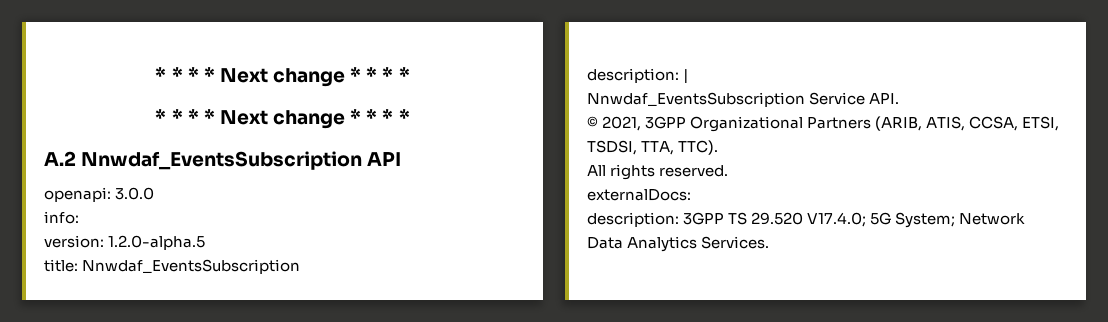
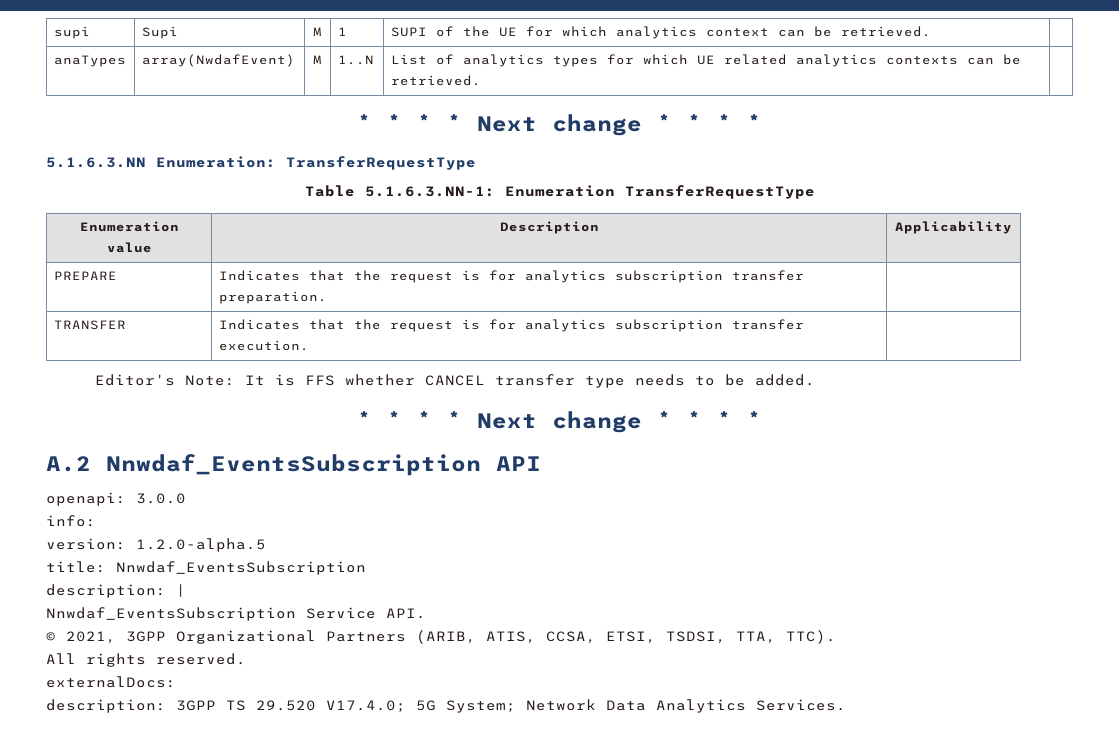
(155, 74) none -> [53,26,90,39] [141,26,178,39] [313,27,322,36] [337,27,347,36] [390,26,931,39] [53,55,126,67] [141,54,295,67] [313,55,322,64] [337,55,374,65] [390,54,1021,67] [390,75,481,86] supi | Supi | M | 1 | SUPI of the UE for which analytics context can be retrieved. | // anaTypes | array(NwdafEvent) | M | 1..N | List of analytics types for which UE related analytics contexts can be retrieved. | //
(410, 74) none -> [46,156,476,170] [304,185,815,199] [79,221,179,232] [106,242,152,253] [499,221,599,234] [895,221,1012,234] [53,271,117,280] [218,270,804,283] [218,291,327,304] [53,320,126,330] [218,319,804,332] [218,340,309,351] [95,374,816,388] // 5.1.6.3.NN Enumeration: TransferRequestType // Table 5.1.6.3.NN-1: Enumeration TransferRequestType // Enumeration value | Description | Applicability // PREPARE | Indicates that the request is for analytics subscription transfer preparation. | // TRANSFER | Indicates that the request is for analytics subscription transfer execution. | // Editor's Note: It is FFS whether CANCEL transfer type needs to be added.

